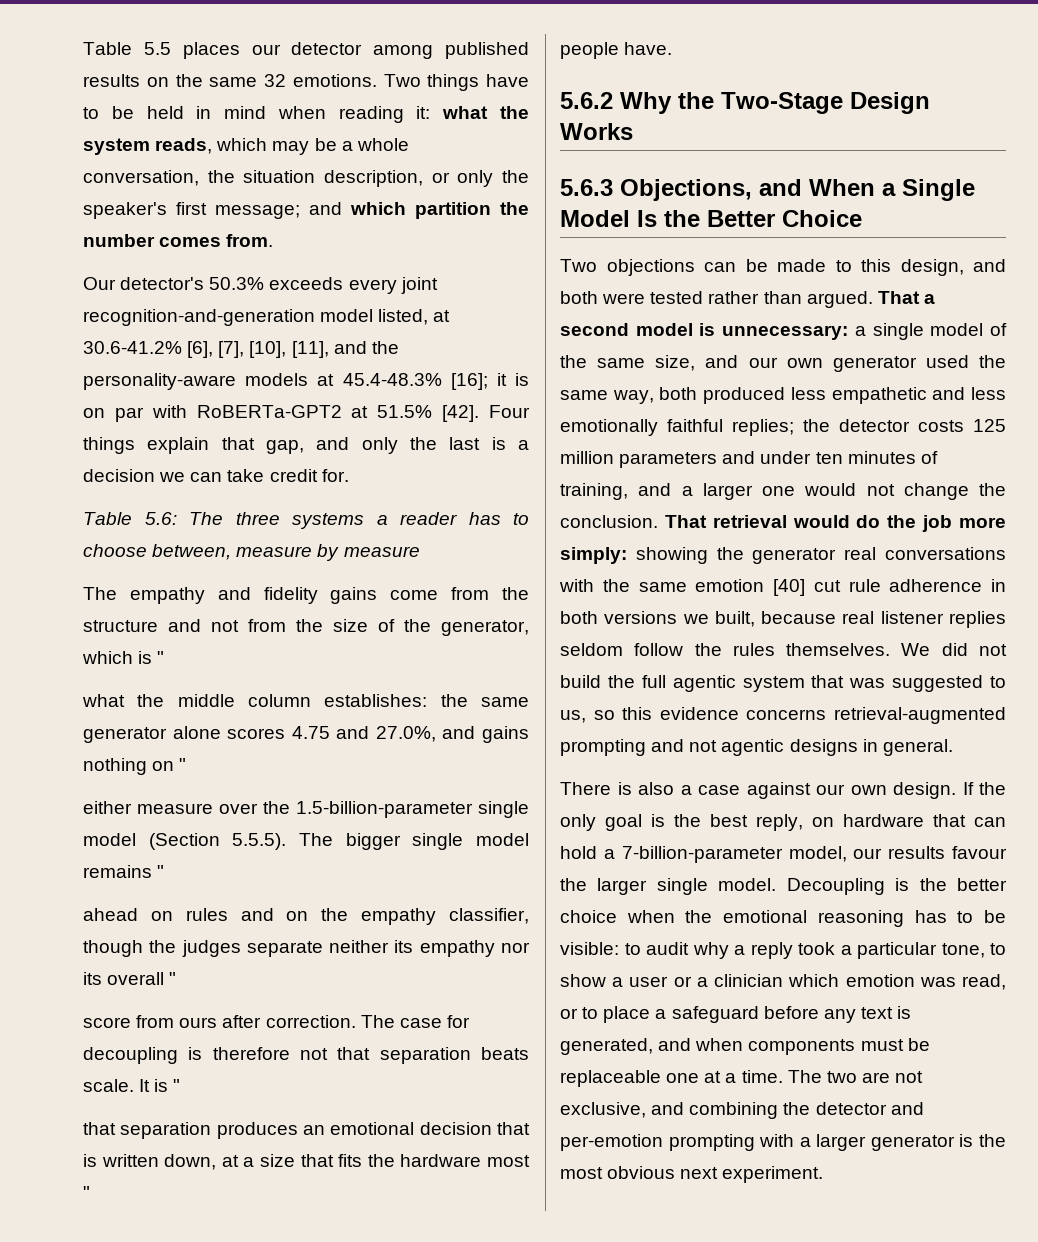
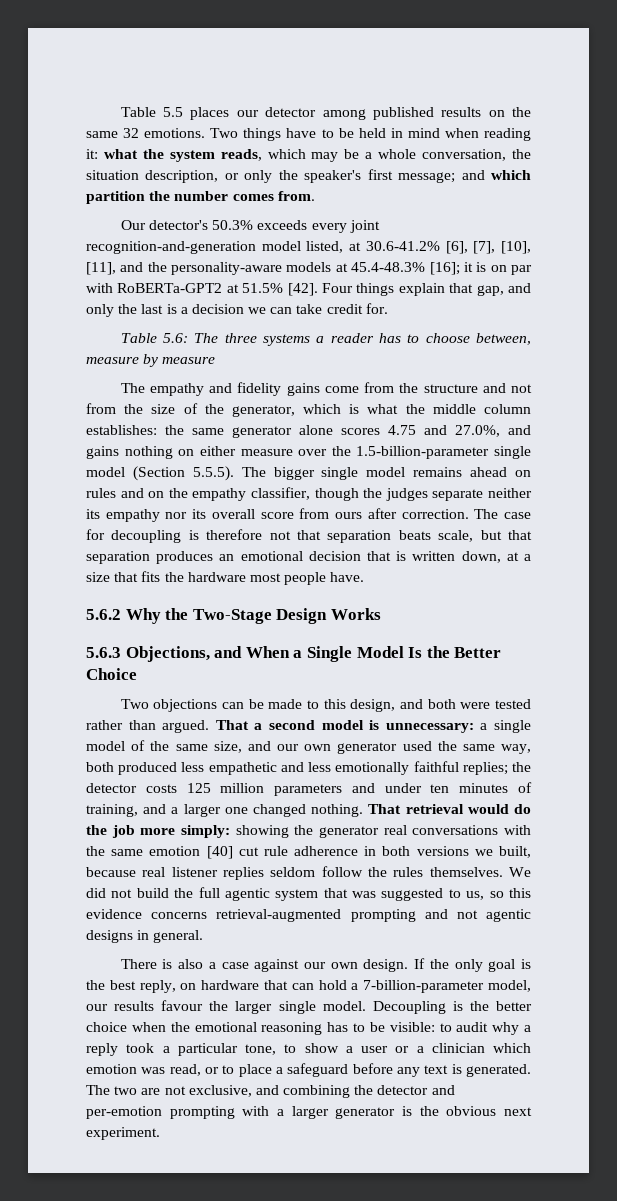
[157,651,165,664] " // -> (360, 409) none
[179,758,187,771] " // -> (195, 452) none
[157,865,165,878] " // -> (463, 472) none
[169,972,177,985] " // -> (255, 514) none
[83,1079,181,1092] scale. It is " // -> [438,530,502,542] scale, but
[83,1186,90,1199] " // -> (281, 577) none
[804,483,1006,500] [560,515,658,528] would not change the conclusion. -> [252,804,364,817] changed nothing.
[560,1038,930,1055] [560,1070,783,1087] generated, and when components must be replaceable one at a time. -> [465,1064,531,1077] generated.
[560,1167,603,1179] most -> (439, 1111) none

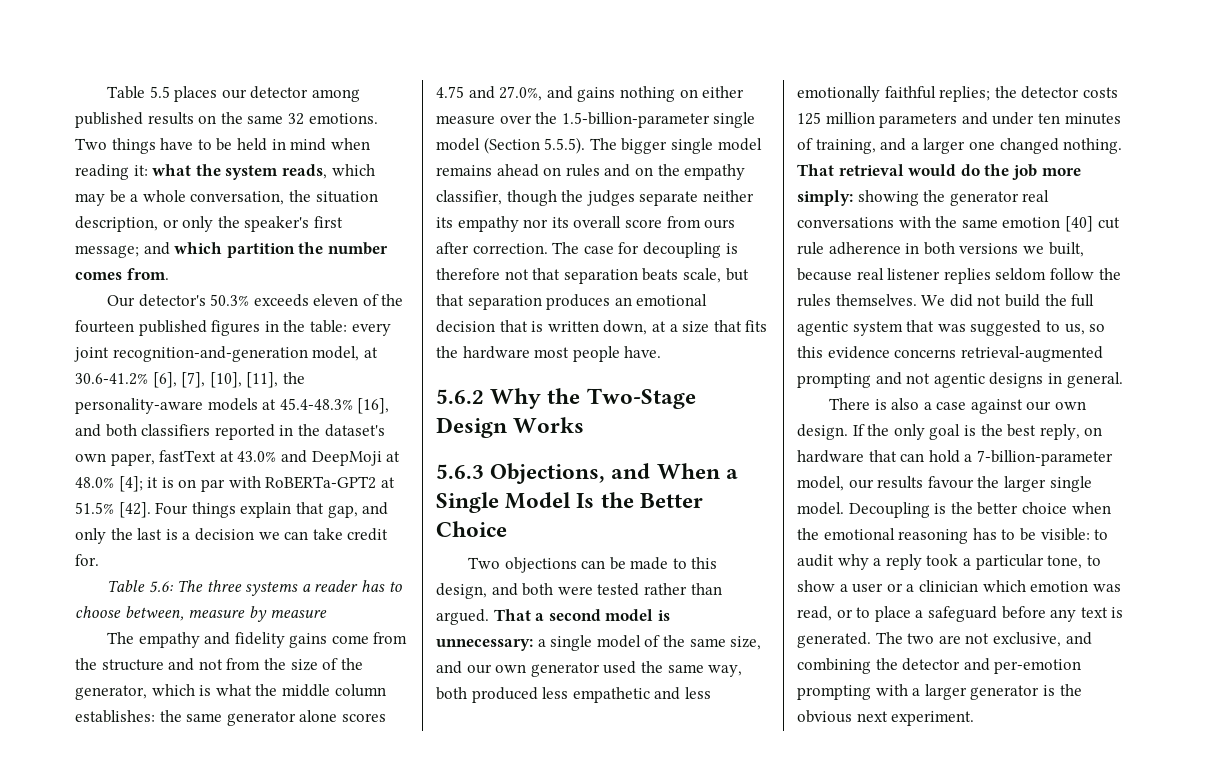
(308, 225) none -> [313,294,404,306] [75,320,347,336] eleven of the fourteen published figures in the table:
[261,241,344,253] model listed, -> [312,346,360,361] model,
[120,262,144,272] and -> (279, 380) none
[429,262,460,275] [16]; -> [357,398,390,414] [75,424,385,440] [75,450,401,466] [75,476,143,492] [16], and both classifiers reported in the dataset's own paper, fastText at 43.0% and DeepMoji at 48.0% [4];

